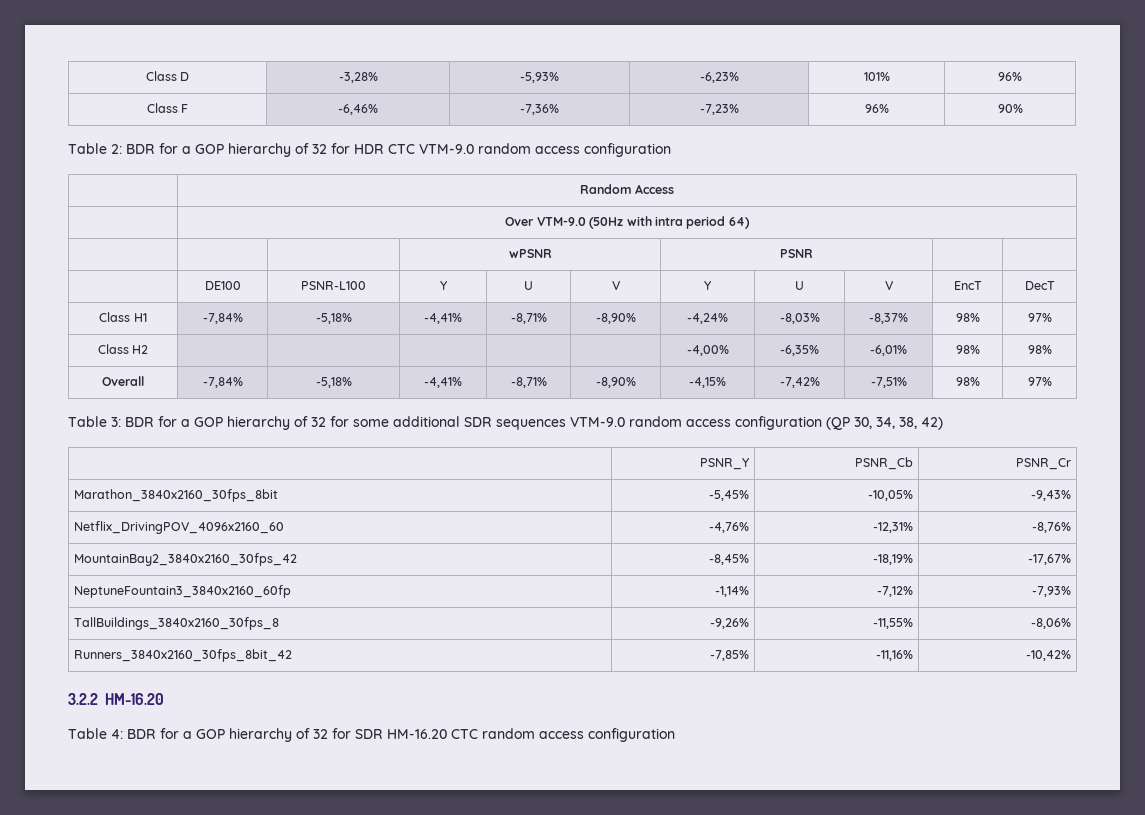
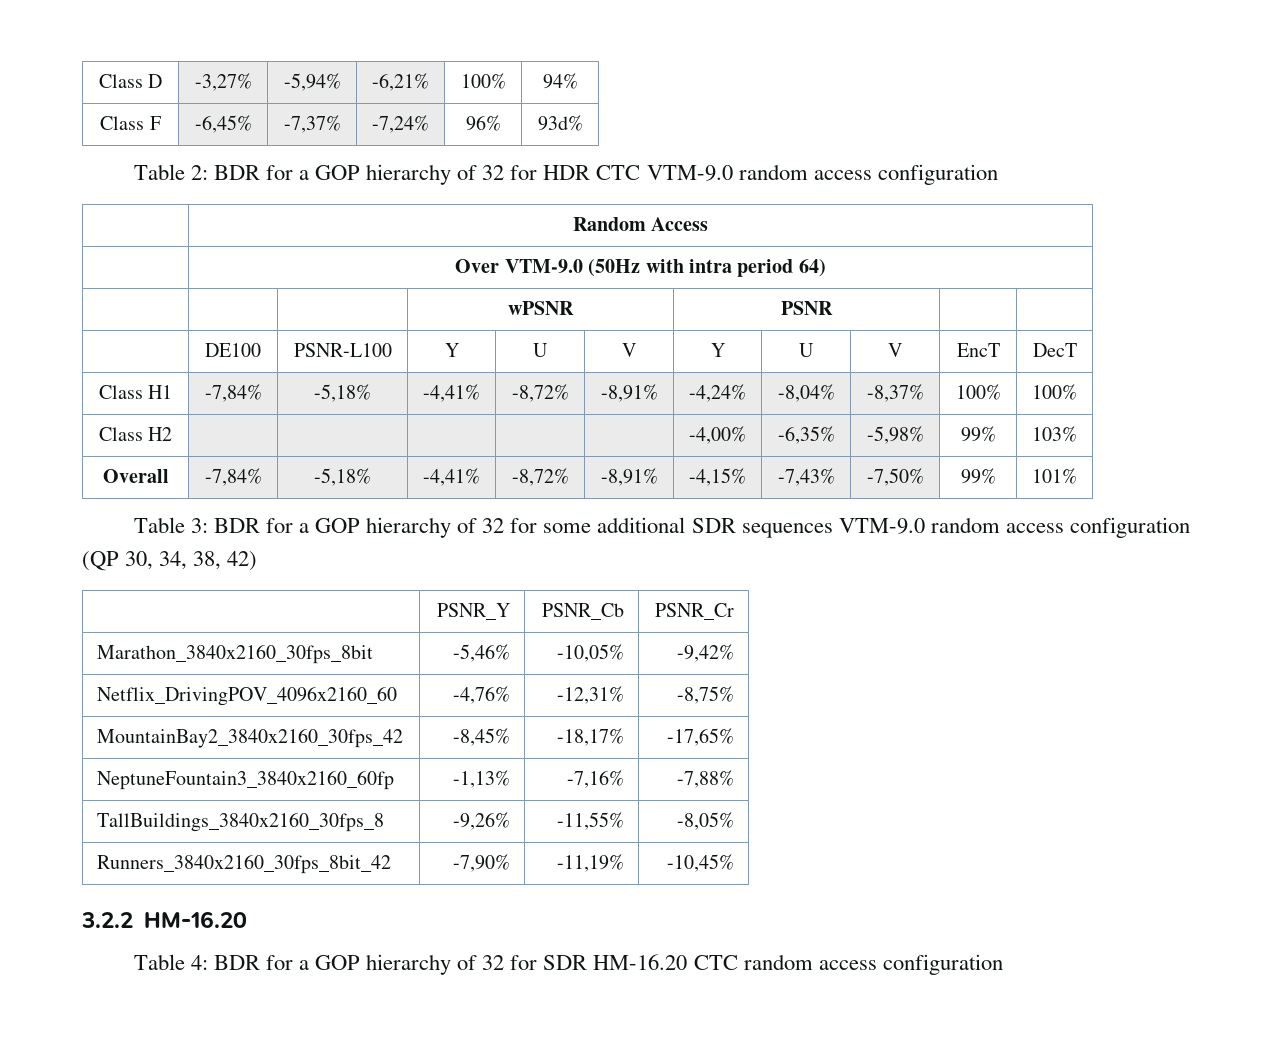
[338,72,378,83] [520,72,559,83] [699,72,739,83] [863,72,890,81] [998,72,1022,81] -3,28% | -5,93% | -6,23% | 101% | 96% -> [194,73,252,91] [283,73,341,91] [372,73,429,91] [460,73,506,89] [542,73,578,89] -3,27% | -5,94% | -6,21% | 100% | 94%
[338,104,378,115] [520,104,559,115] [699,104,739,115] -6,46% | -7,36% | -7,23% -> [194,115,252,133] [283,115,341,133] [372,115,429,133] -6,45% | -7,37% | -7,24%
[997,104,1023,113] 90% -> [537,115,583,131] 93d%
[510,313,547,324] [595,313,636,324] -8,71% | -8,90% -> [511,384,569,402] [600,384,658,402] -8,72% | -8,91%
[779,313,820,324] -8,03% -> [777,384,835,402] -8,04%
[955,313,980,322] [1027,313,1052,322] 98% | 97% -> [955,384,1001,400] [1032,384,1077,400] 100% | 100%
[870,345,907,356] [955,345,980,354] [1027,345,1052,354] -6,01% | 98% | 98% -> [866,426,924,444] [960,426,996,442] [1032,426,1077,442] -5,98% | 99% | 103%
[510,377,547,388] [595,377,636,388] -8,71% | -8,90% -> [511,468,569,486] [600,468,658,486] -8,72% | -8,91%
[779,377,820,388] [870,377,907,388] [955,377,980,386] [1027,377,1052,386] -7,42% | -7,51% | 98% | 97% -> [777,468,835,486] [866,468,924,486] [960,468,996,484] [1032,468,1077,484] -7,43% | -7,50% | 99% | 101%
[708,490,749,501] -5,45% -> [452,644,510,662] -5,46%
[1030,490,1071,501] -9,43% -> [676,644,734,662] -9,42%
[1031,522,1071,533] -8,76% -> [676,686,734,704] -8,75%
[872,554,913,565] [1027,554,1071,565] -18,19% | -17,67% -> [556,728,624,746] [666,728,734,746] -18,17% | -17,65%
[714,586,749,597] [876,586,913,597] [1031,586,1071,597] -1,14% | -7,12% | -7,93% -> [452,770,510,788] [566,770,624,788] [676,770,734,788] -1,13% | -7,16% | -7,88%
[1030,618,1071,629] -8,06% -> [676,812,734,830] -8,05%
[709,650,749,661] [875,650,913,661] [1025,650,1071,661] -7,85% | -11,16% | -10,42% -> [452,854,510,872] [556,854,624,872] [666,854,734,872] -7,90% | -11,19% | -10,45%

